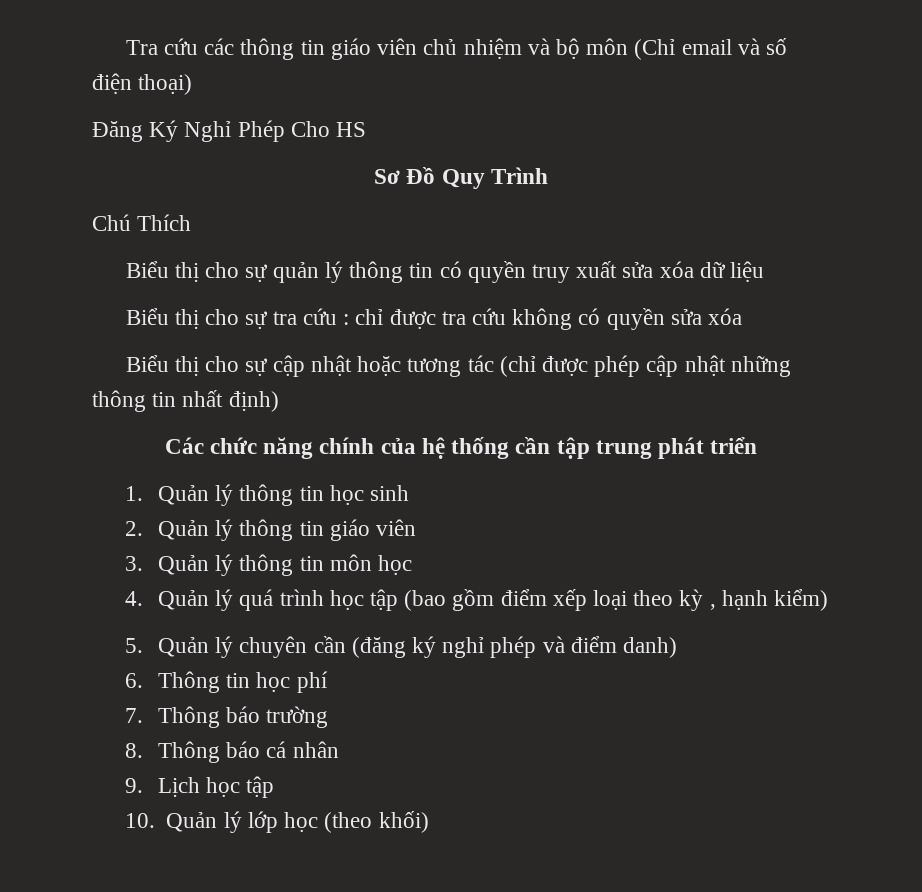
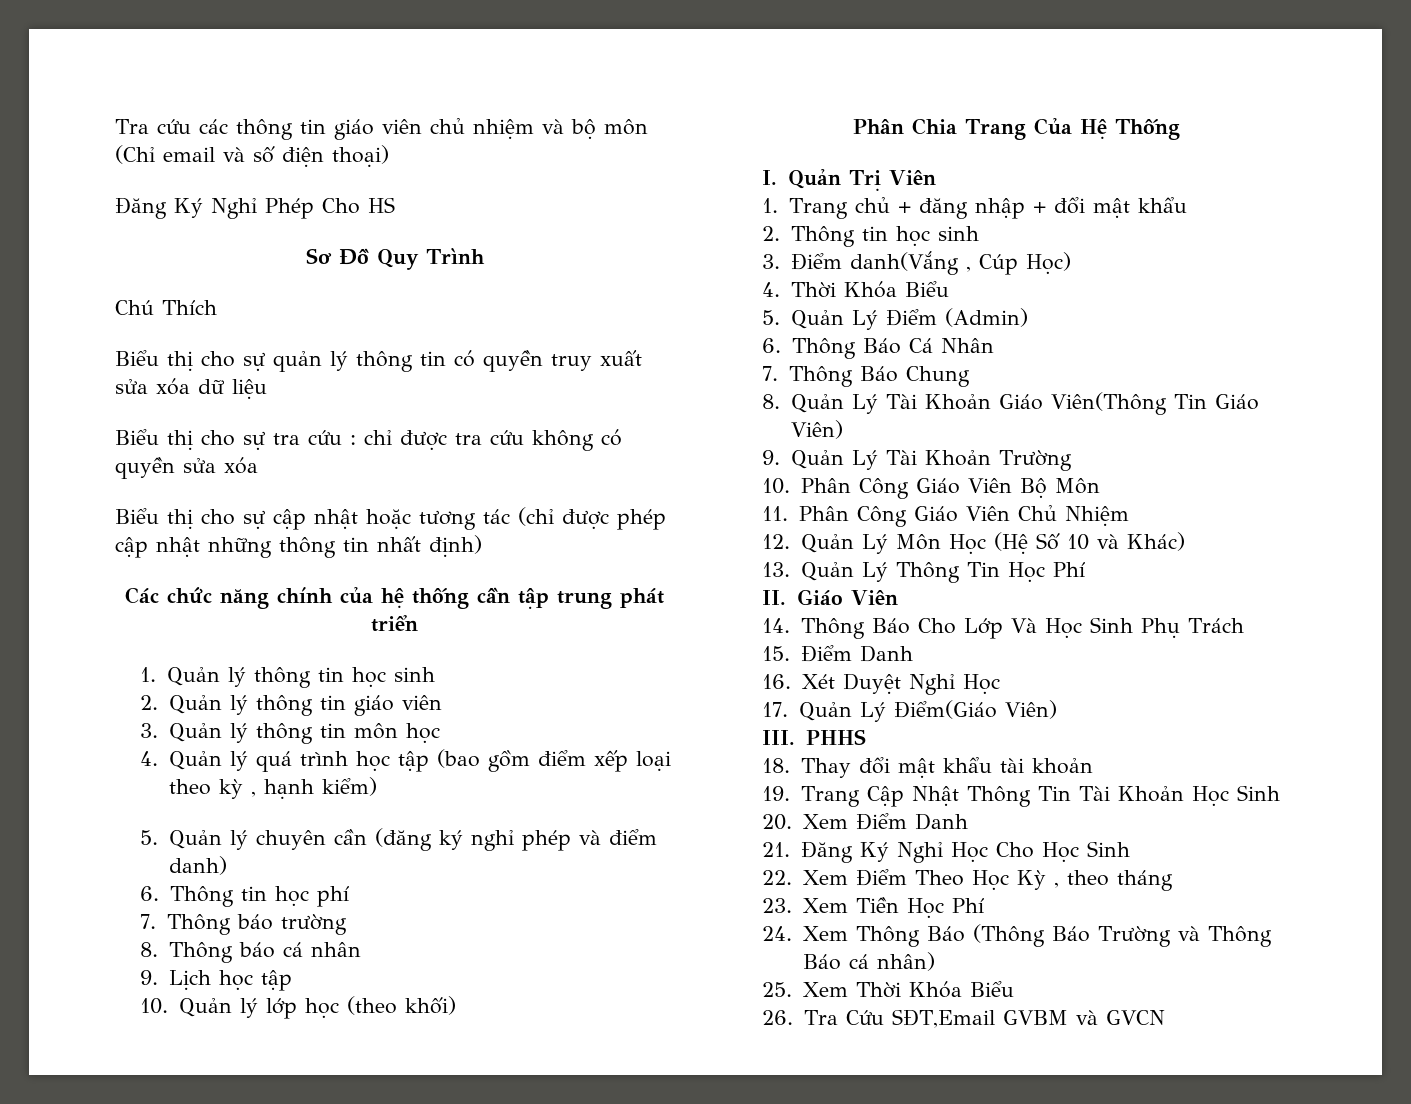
(429, 822) none -> [853,118,1180,140] [762,169,936,191] [762,197,1187,219] [762,226,979,247] [762,251,1071,275] [762,281,949,298] [762,308,1028,330] [762,338,994,359] [762,366,970,387] [762,392,1259,415] [790,420,843,439] [762,450,1072,471] [762,478,1100,499] [762,505,1129,527] [762,532,1185,554] [762,562,1085,583] [762,589,898,605] [762,617,1244,639] [762,645,913,662] [762,673,1000,695] [762,700,1057,722] [762,729,866,745] [762,757,1093,778] [762,785,1280,807] [762,813,968,830] [762,841,1130,863] [762,869,1173,891] [762,897,984,918] [762,924,1272,947] [802,952,935,971] [762,981,1014,998] [762,1009,1165,1028] // Phân Chia Trang Của Hệ Thống // I. Quản Trị Viên // 1. Trang chủ + đăng nhập + đổi mật khẩu // 2. Thông tin học sinh // 3. Điểm danh(Vắng , Cúp Học) // 4. Thời Khóa Biểu // 5. Quản Lý Điểm (Admin) // 6. Thông Báo Cá Nhân // 7. Thông Báo Chung // 8. Quản Lý Tài Khoản Giáo Viên(Thông Tin Giáo Viên) // 9. Quản Lý Tài Khoản Trường // 10. Phân Công Giáo Viên Bộ Môn // 11. Phân Công Giáo Viên Chủ Nhiệm // 12. Quản Lý Môn Học (Hệ Số 10 và Khác) // 13. Quản Lý Thông Tin Học Phí // II. Giáo Viên // 14. Thông Báo Cho Lớp Và Học Sinh Phụ Trách // 15. Điểm Danh // 16. Xét Duyệt Nghỉ Học // 17. Quản Lý Điểm(Giáo Viên) // III. PHHS // 18. Thay đổi mật khẩu tài khoản // 19. Trang Cập Nhật Thông Tin Tài Khoản Học Sinh // 20. Xem Điểm Danh // 21. Đăng Ký Nghỉ Học Cho Học Sinh // 22. Xem Điểm Theo Học Kỳ , theo tháng // 23. Xem Tiền Học Phí // 24. Xem Thông Báo (Thông Báo Trường và Thông Báo cá nhân) // 25. Xem Thời Khóa Biểu // 26. Tra Cứu SĐT,Email GVBM và GVCN

